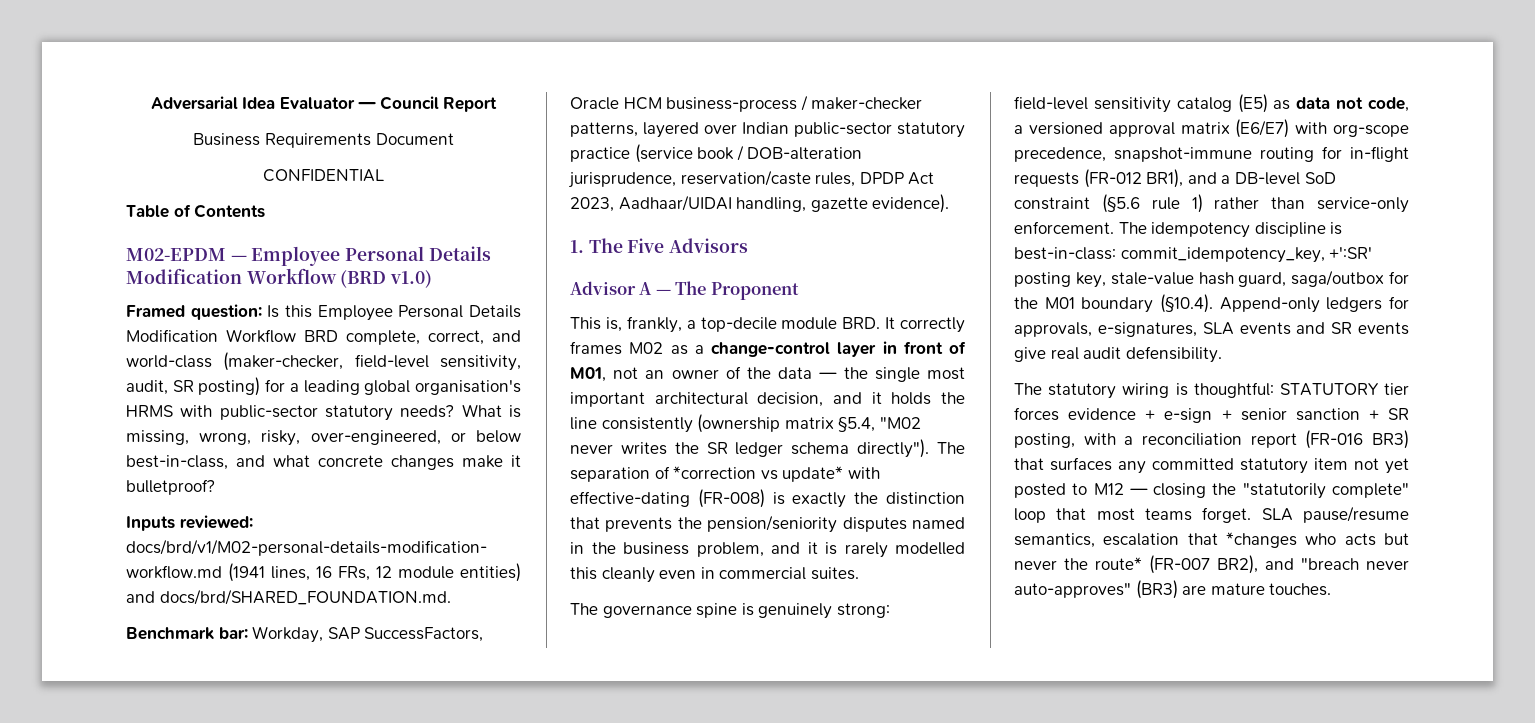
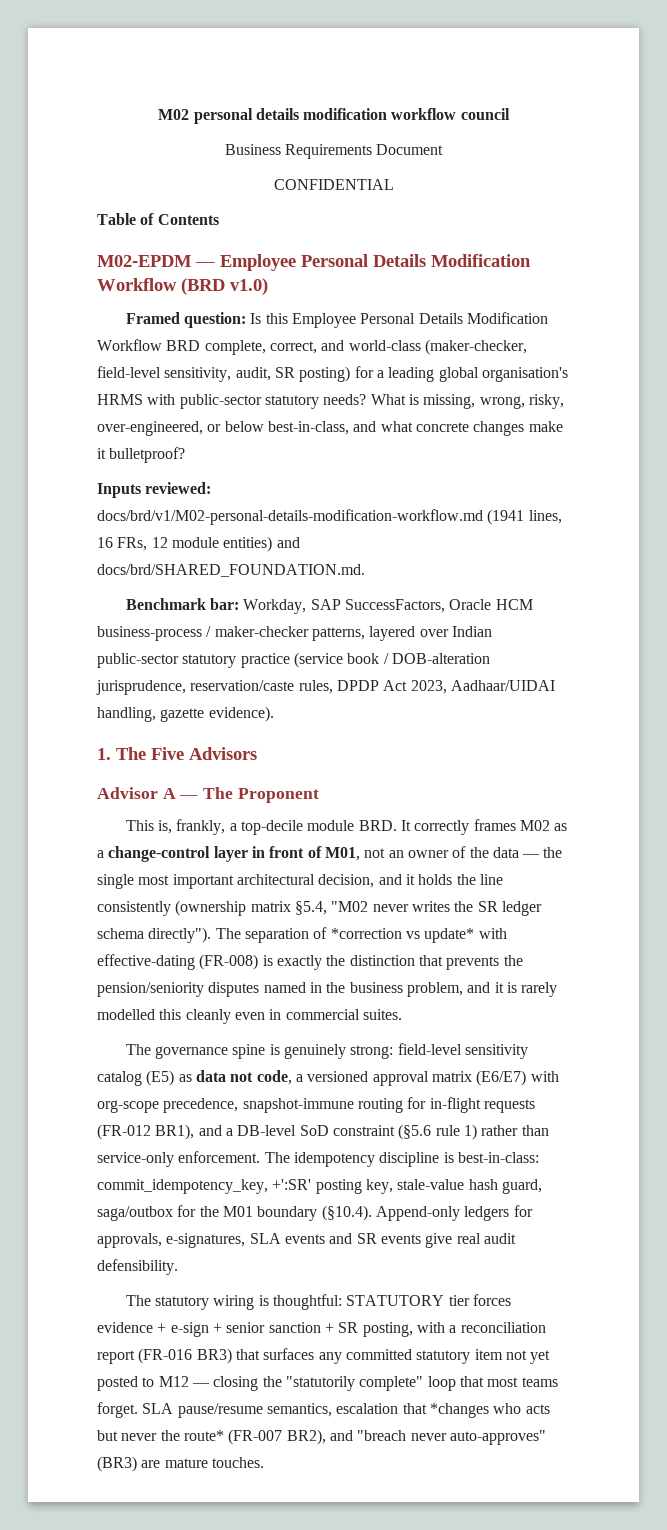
[150,96,498,112] Adversarial Idea Evaluator — Council Report -> [158,108,510,124] M02 personal details modification workflow council

